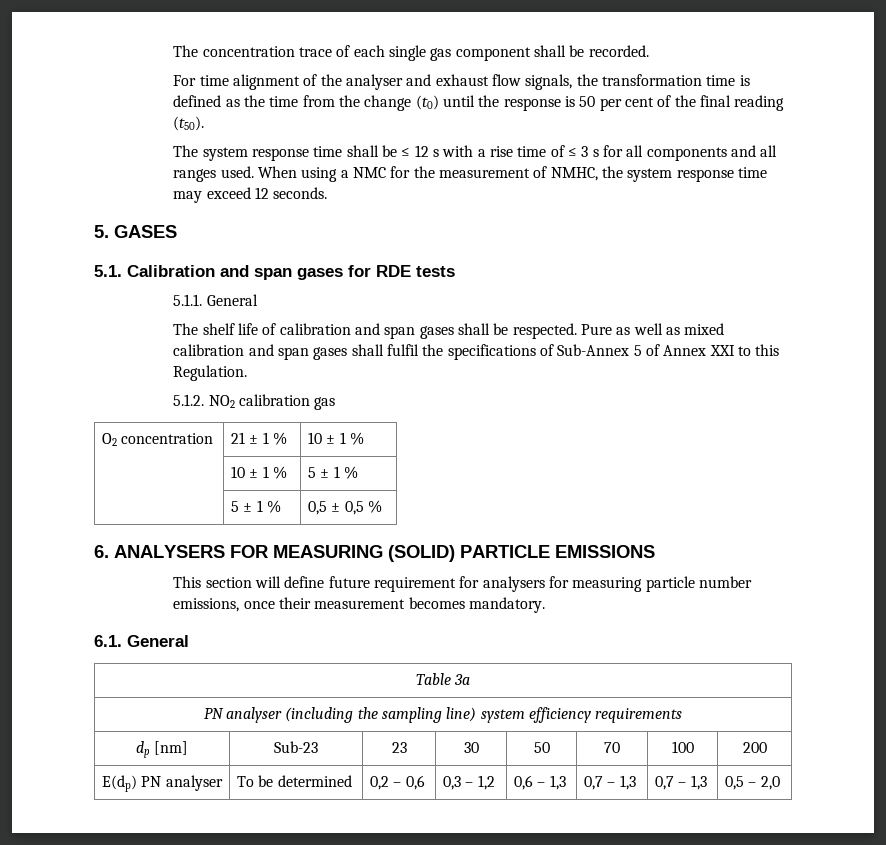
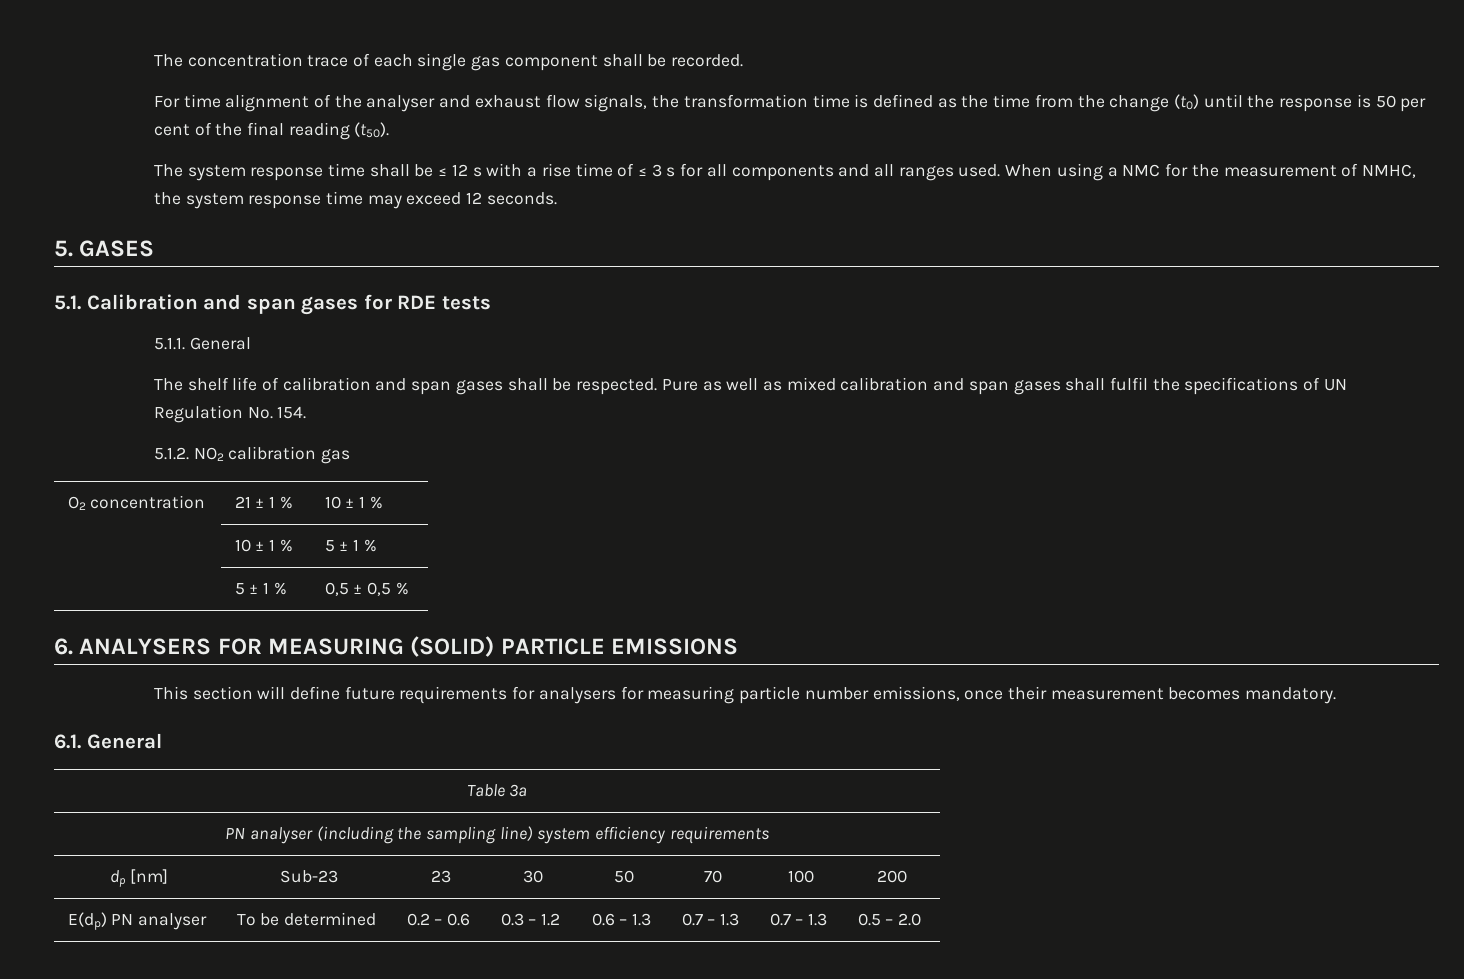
[557,344,780,356] [173,365,248,381] Sub-Annex 5 of Annex XXI to this Regulation. -> [1323,379,1347,391] [153,405,307,423] UN Regulation No. 154.
[374,577,457,592] requirement -> [399,686,508,704] requirements
[370,775,425,790] [443,775,495,790] [514,775,566,790] [584,775,636,790] [655,775,707,790] [725,776,780,790] 0,2 – 0,6 | 0,3 – 1,2 | 0,6 – 1,3 | 0,7 – 1,3 | 0,7 – 1,3 | 0,5 – 2,0 -> [406,913,470,926] [500,913,560,926] [591,913,651,926] [681,913,739,926] [769,913,827,926] [857,913,921,926] 0.2 – 0.6 | 0.3 – 1.2 | 0.6 – 1.3 | 0.7 – 1.3 | 0.7 – 1.3 | 0.5 – 2.0

